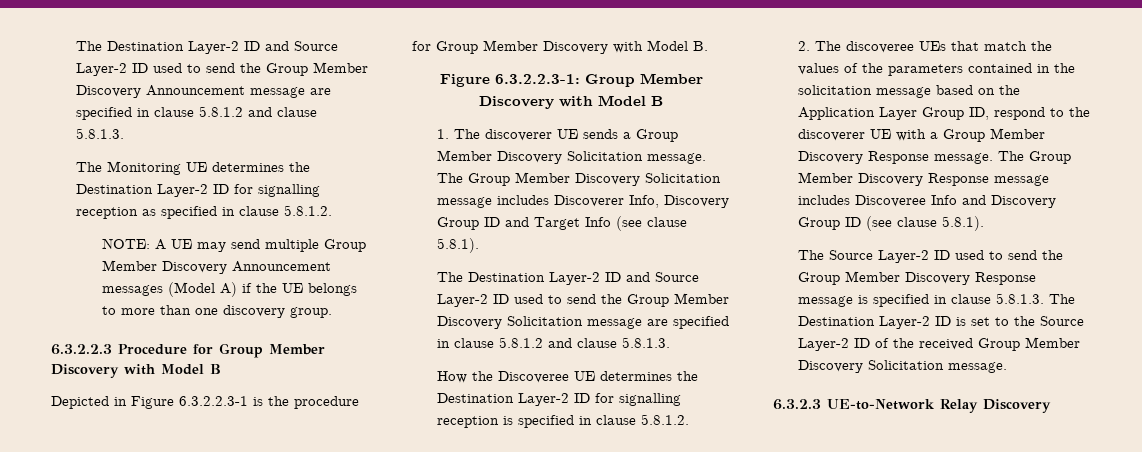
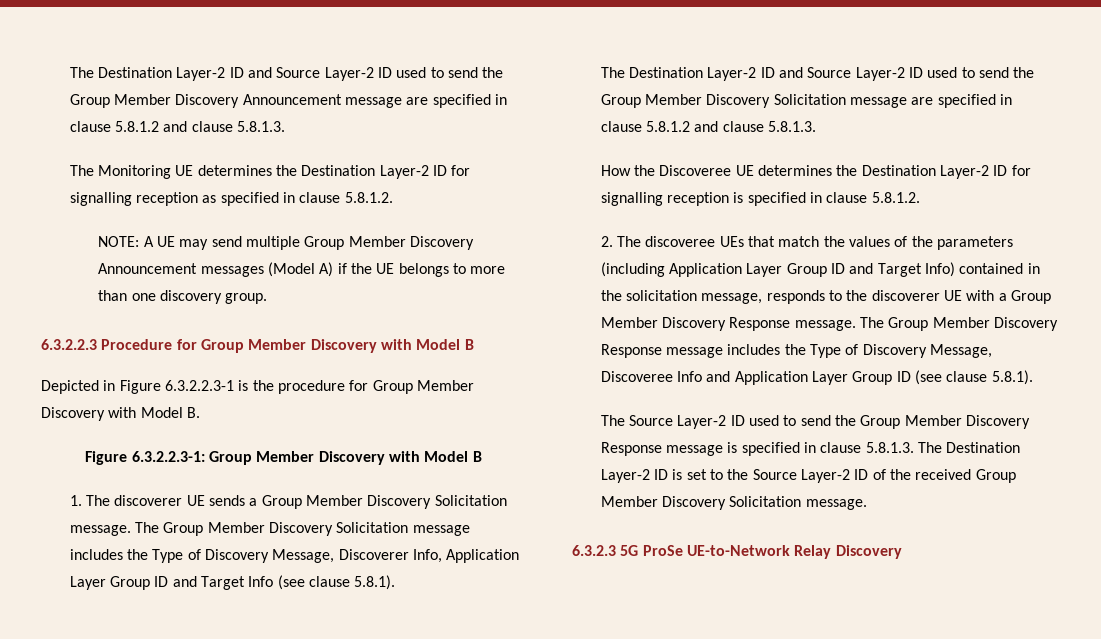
[554,195,730,208] Discoverer Info, Discovery -> [127,549,520,563] [69,576,106,590] the Type of Discovery Message, Discoverer Info, Application Layer
[968,63,1076,73] [798,85,1021,98] [798,107,1046,120] contained in the solicitation message based on the Application Layer Group ID, respond -> [600,262,1040,277] [600,290,825,304] (including Application Layer Group ID and Target Info) contained in the solicitation message, responds
(851, 200) none -> [784,344,992,358] the Type of Discovery Message,
[991,195,1057,208] Discovery -> [734,371,849,385] Application Layer
(821, 404) none -> [620,545,683,556] 5G ProSe

